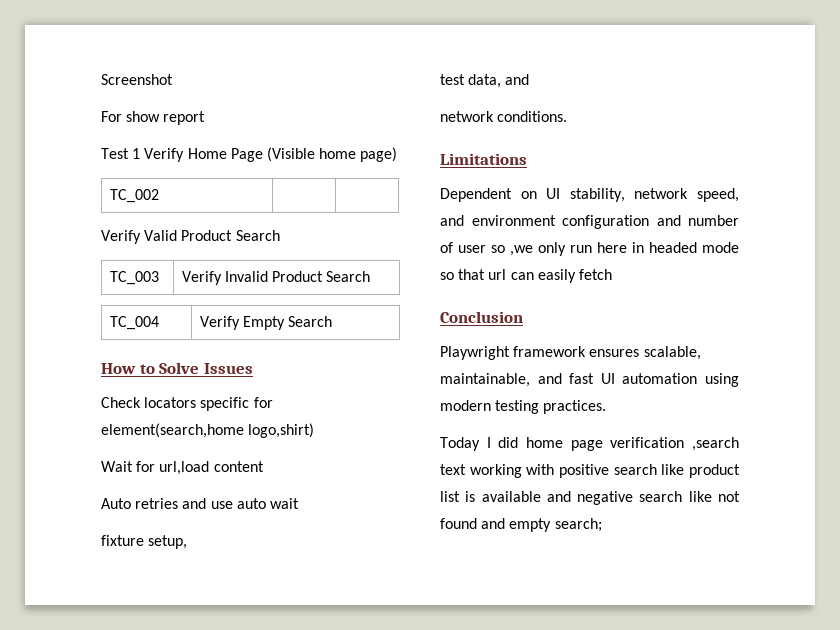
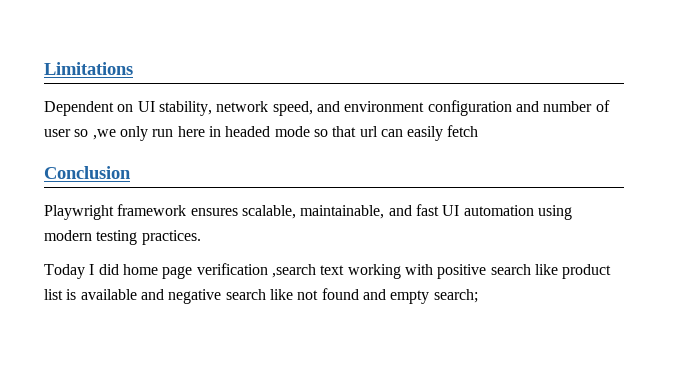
[101,74,173,85] [101,111,206,125] [101,147,398,162] [109,189,159,203] [101,230,280,244] [109,271,159,285] [181,271,371,285] [109,316,159,330] [199,316,332,330] [101,362,253,374] [101,397,273,411] [101,423,315,438] [101,461,264,475] [101,498,299,509] [101,535,188,549] [440,74,530,88] [440,111,568,122] Screenshot // For show report // Test 1 Verify Home Page (Visible home page) // TC_002 | | // Verify Valid Product Search // TC_003 | Verify Invalid Product Search // TC_004 | Verify Empty Search // How to Solve Issues // Check locators specific for element(search,home logo,shirt) // Wait for url,load content // Auto retries and use auto wait // fixture setup, // test data, and // network conditions. // -> (44, 68) none

